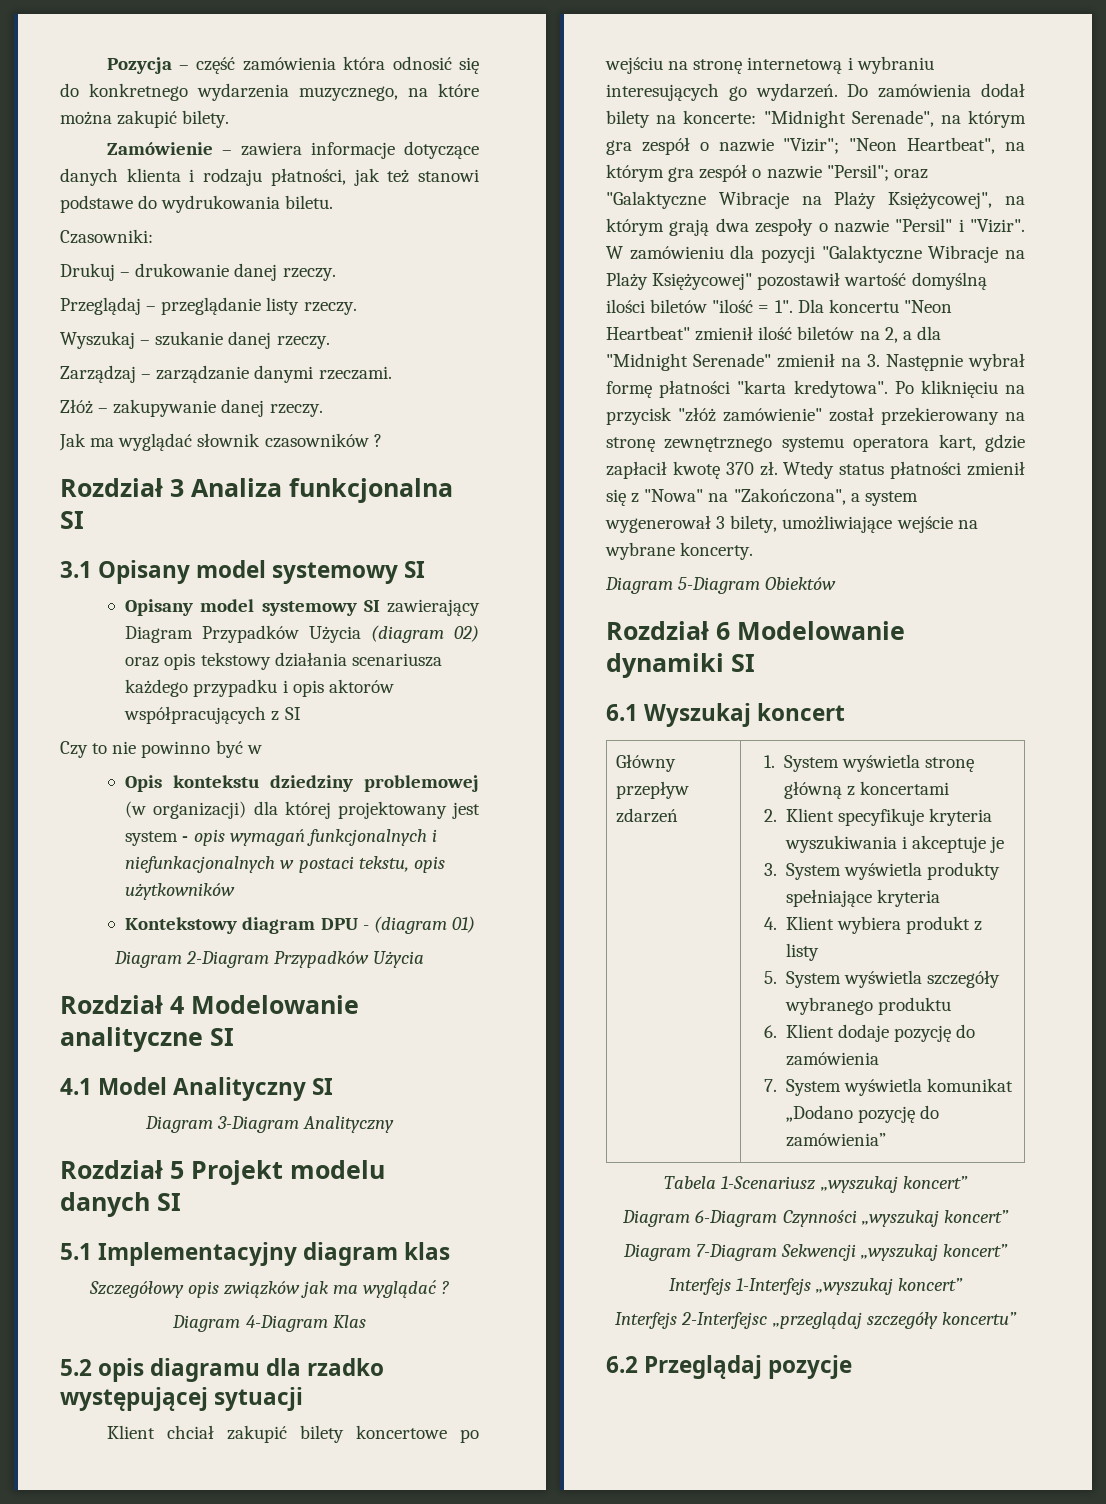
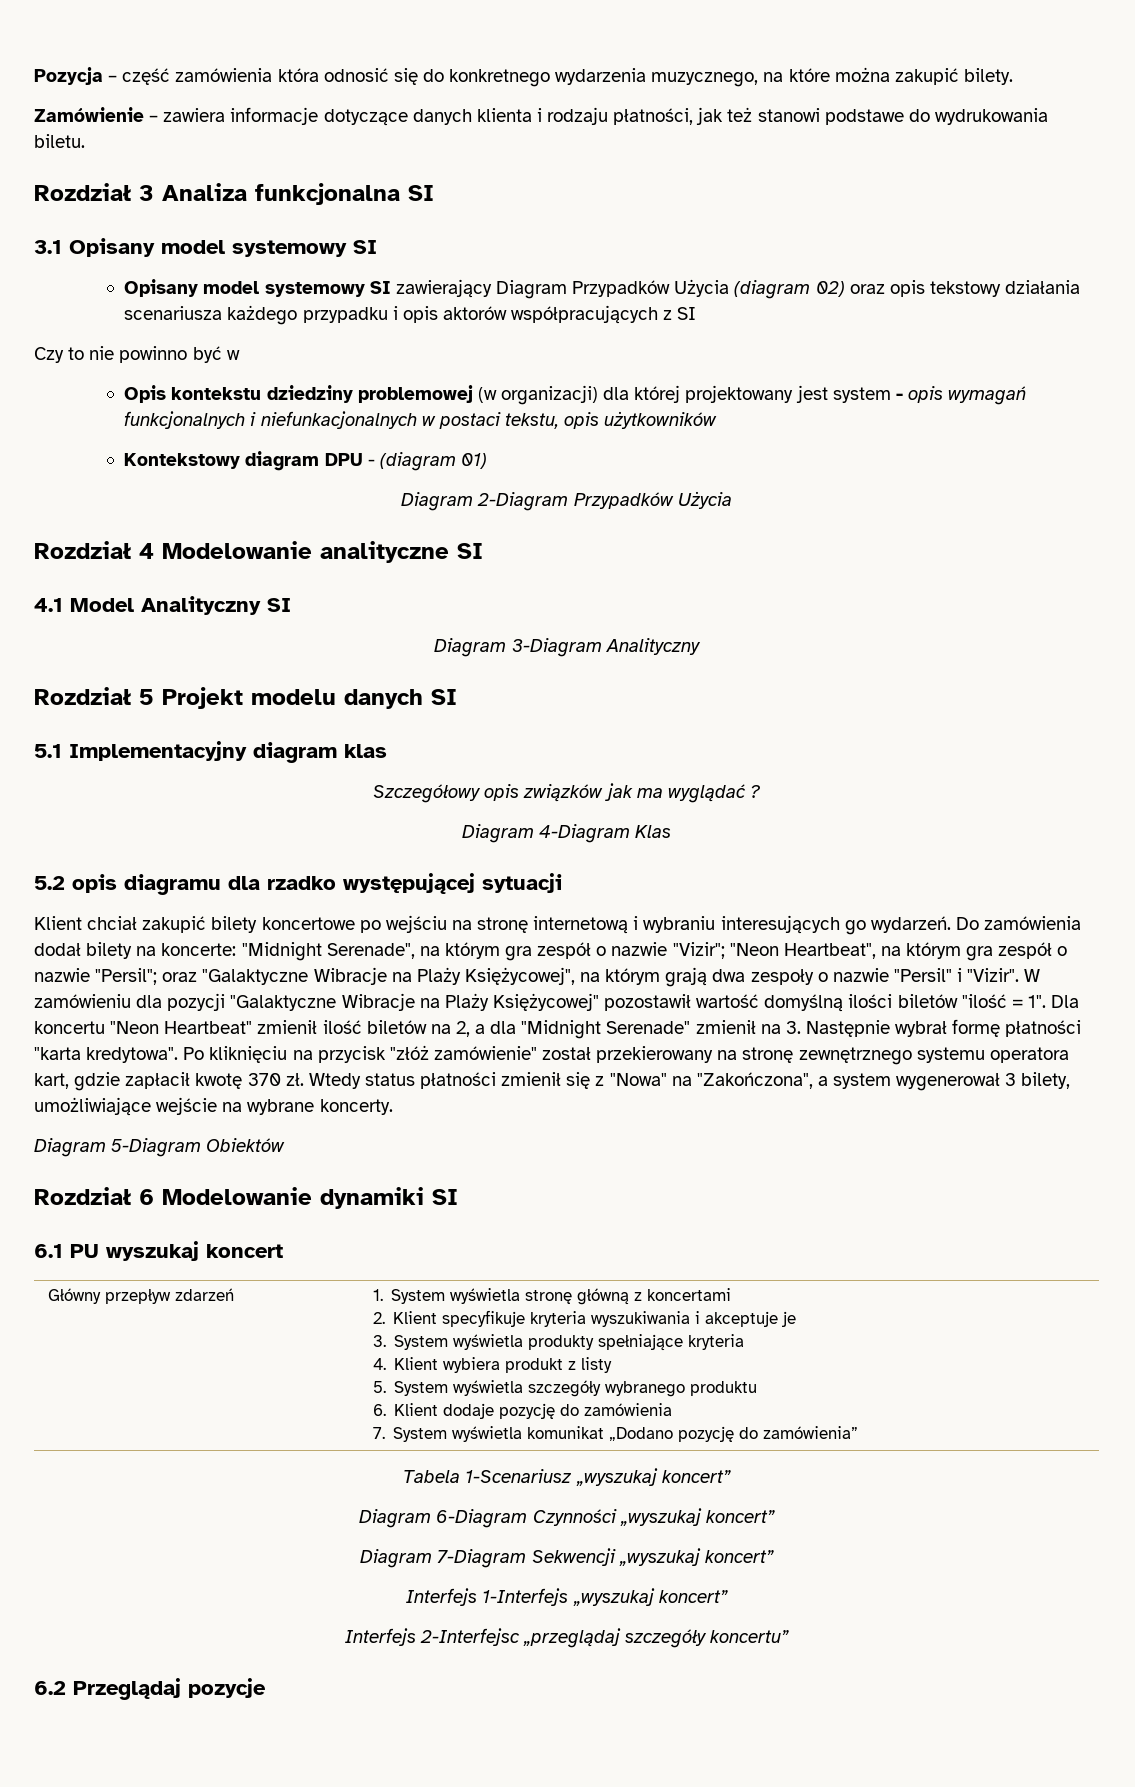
[60,229,153,244] [60,263,336,281] [60,297,357,315] [60,331,330,349] [60,365,392,383] [60,399,323,417] [59,433,382,451] // Czasowniki: // Drukuj – drukowanie danej rzeczy. // Przeglądaj – przeglądanie listy rzeczy. // Wyszukaj – szukanie danej rzeczy. // Zarządzaj – zarządzanie danymi rzeczami. // Złóż – zakupywanie danej rzeczy. // Jak ma wyglądać słownik czasowników ? -> (85, 141) none
[644,703,752,727] Wyszukaj -> [70,1241,199,1261] PU wyszukaj

